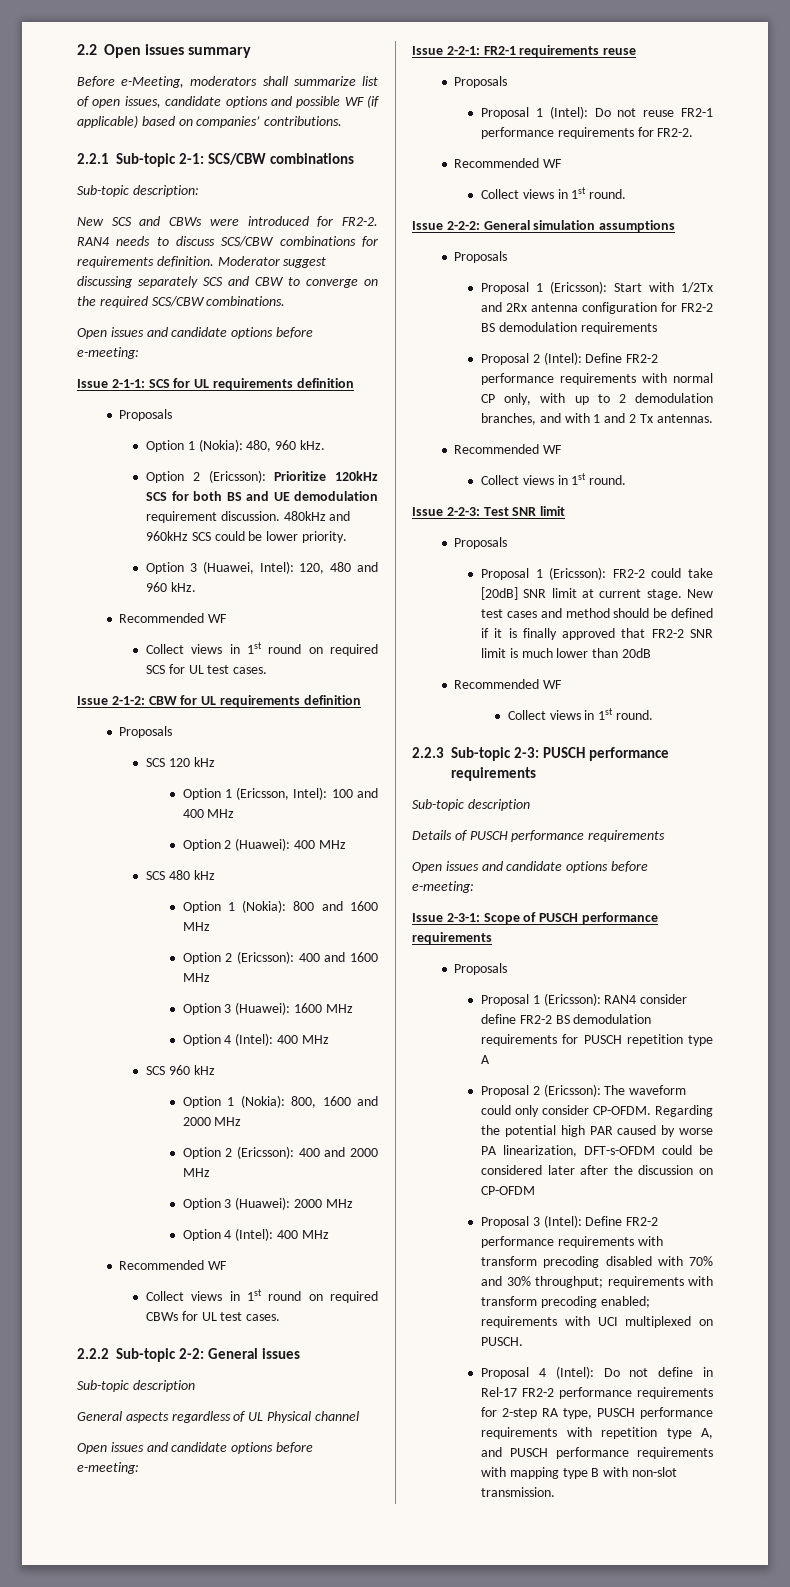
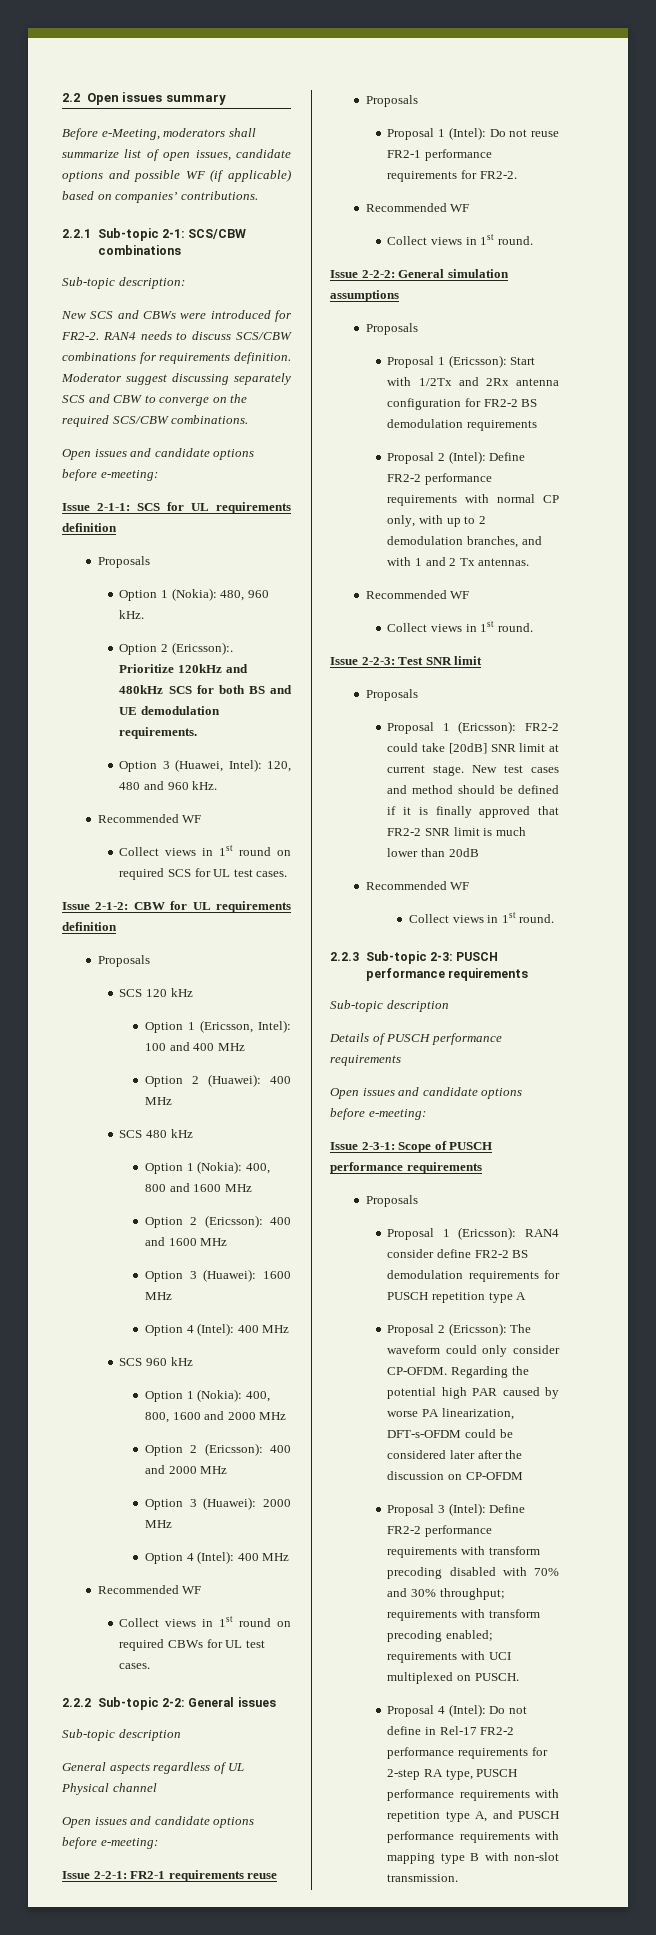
[208,470,266,483] (Ericsson): -> [171,642,233,655] (Ericsson):.
(379, 476) none -> [225,664,248,673] [119,685,164,694] and 480kHz
[146,511,351,523] [146,531,347,543] requirement discussion. 480kHz and 960kHz SCS could be lower priority. -> [119,727,198,739] requirements.
(287, 906) none -> [245,1163,270,1174] 400,
(285, 1101) none -> [245,1391,270,1402] 400,

